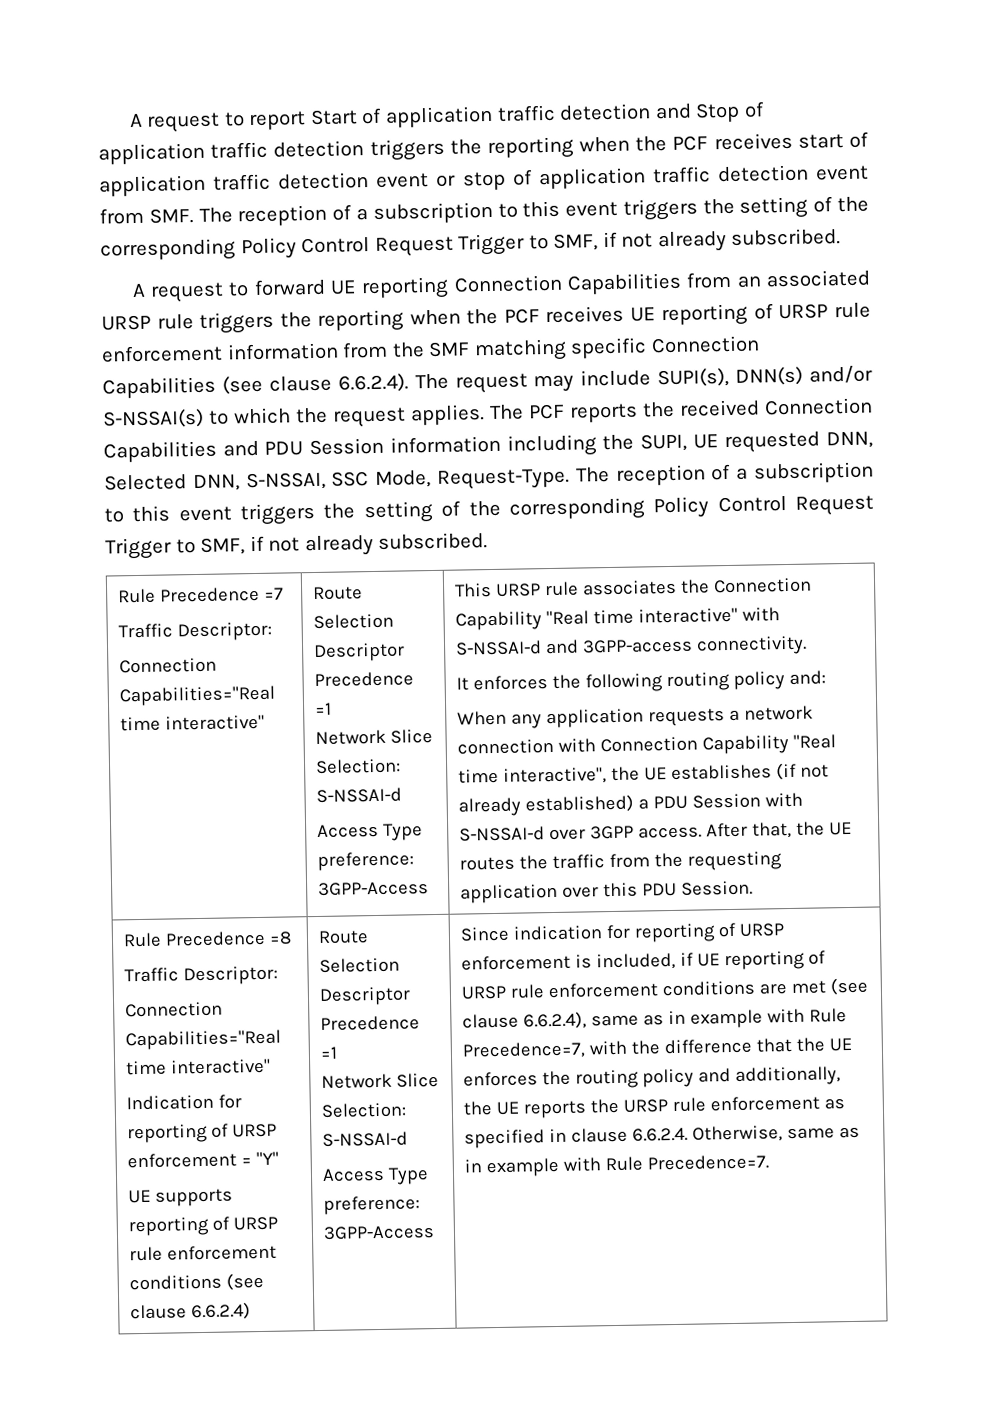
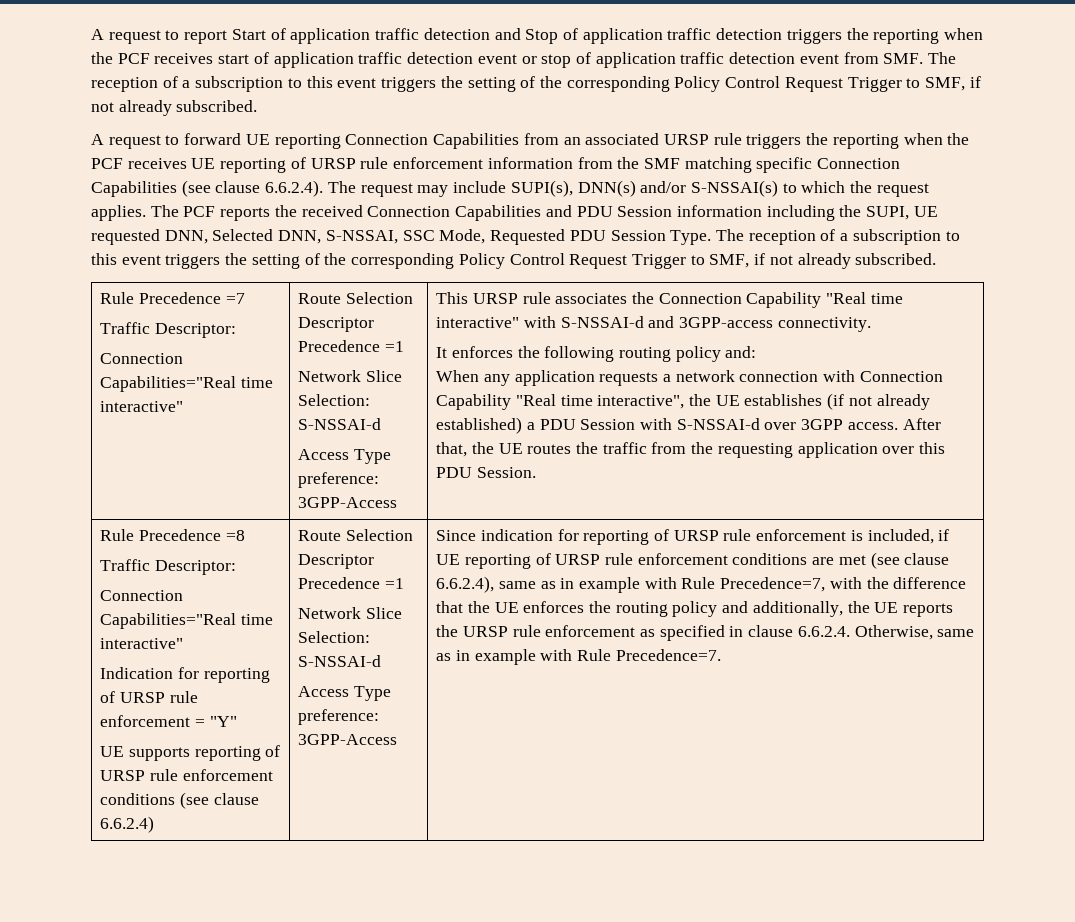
[437,468,570,490] Request-Type. -> [490,229,712,245] Requested PDU Session Type.
(277, 1130) none -> [169,691,198,703] rule
(785, 930) none -> [723,529,752,541] rule

